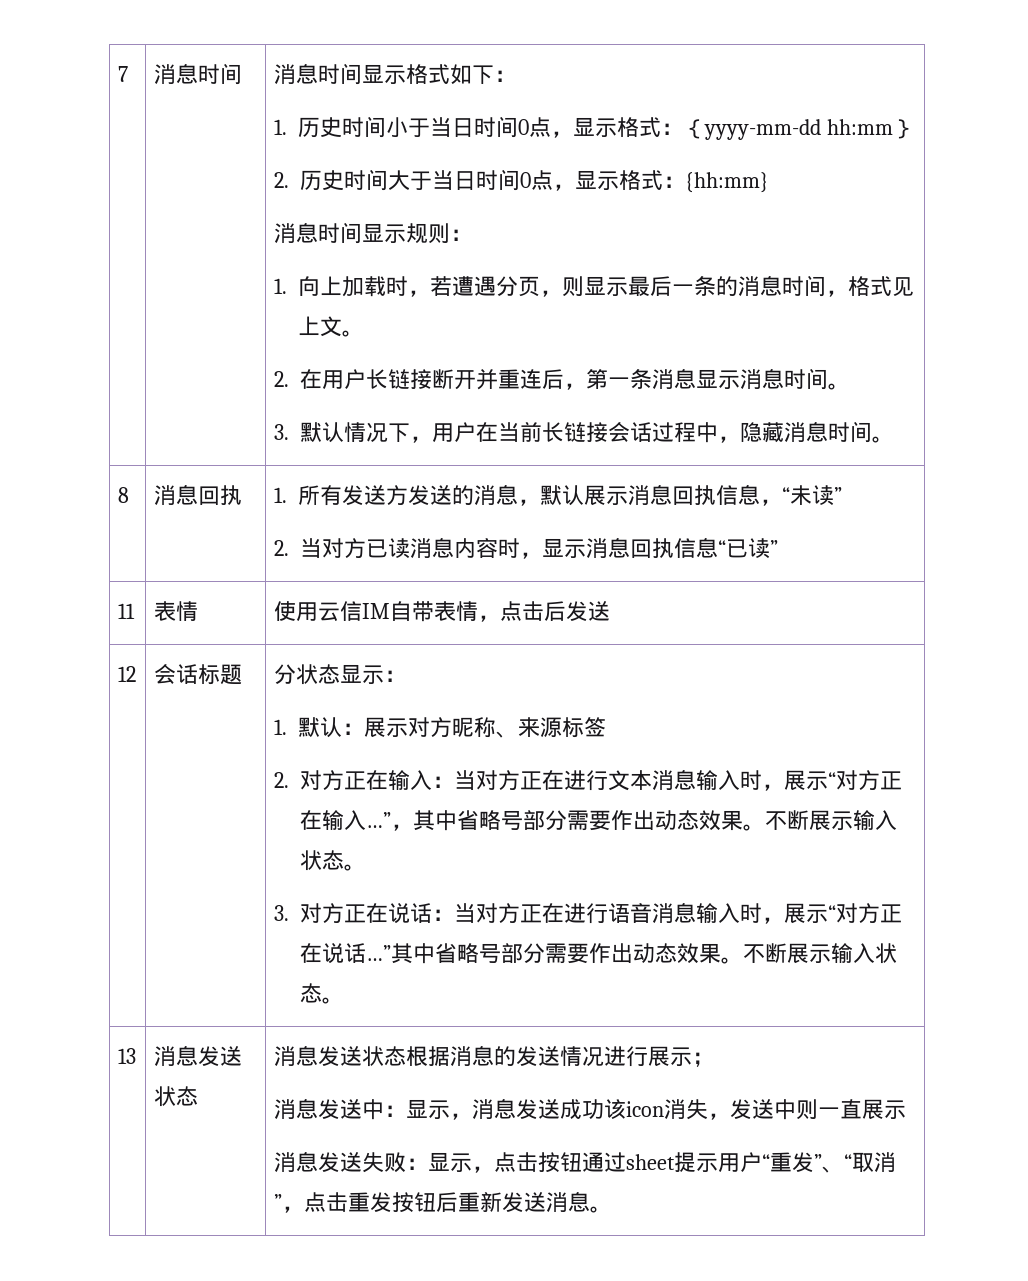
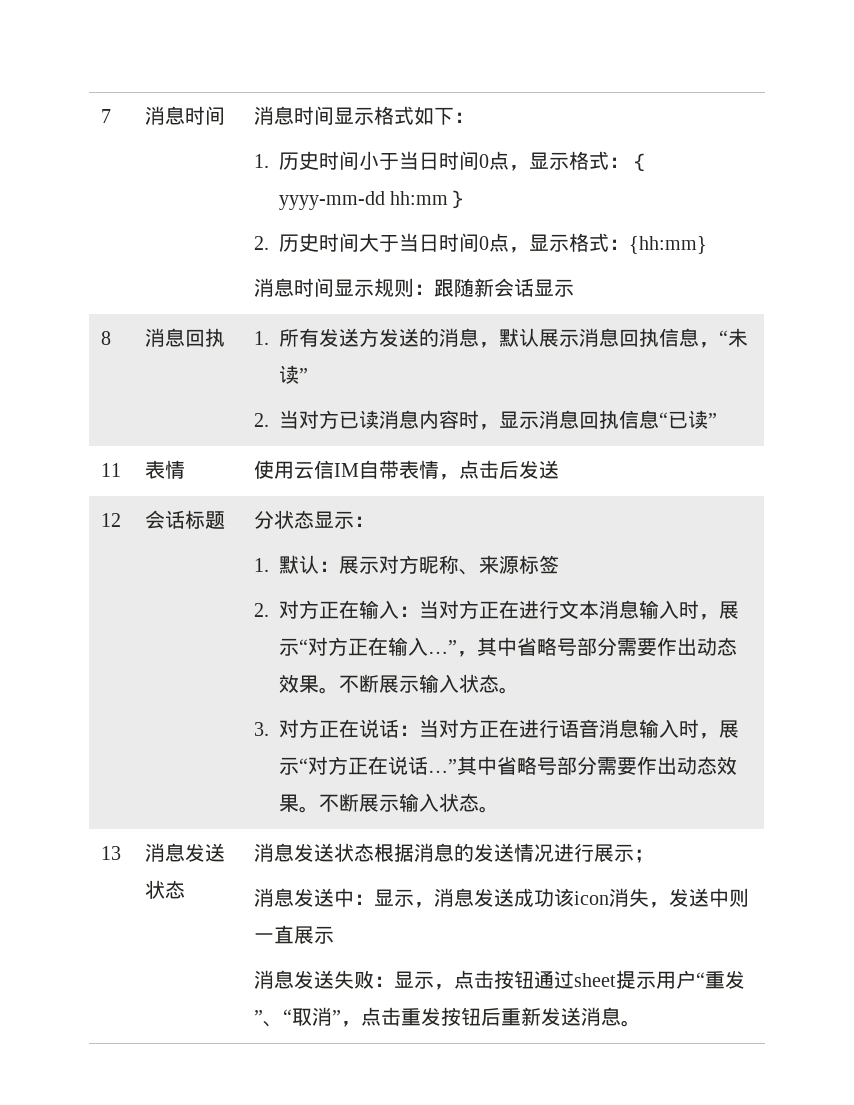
[273,275,914,297] [297,316,364,337] [273,368,850,390] [273,421,894,443] // 1.向上加载时，若遭遇分页，则显示最后一条的消息时间，格式见上文。 // 2.在用户长链接断开并重连后，第一条消息显示消息时间。 // 3.默认情况下，用户在当前长链接会话过程中，隐藏消息时间。 -> [433,278,574,297] 跟随新会话显示

